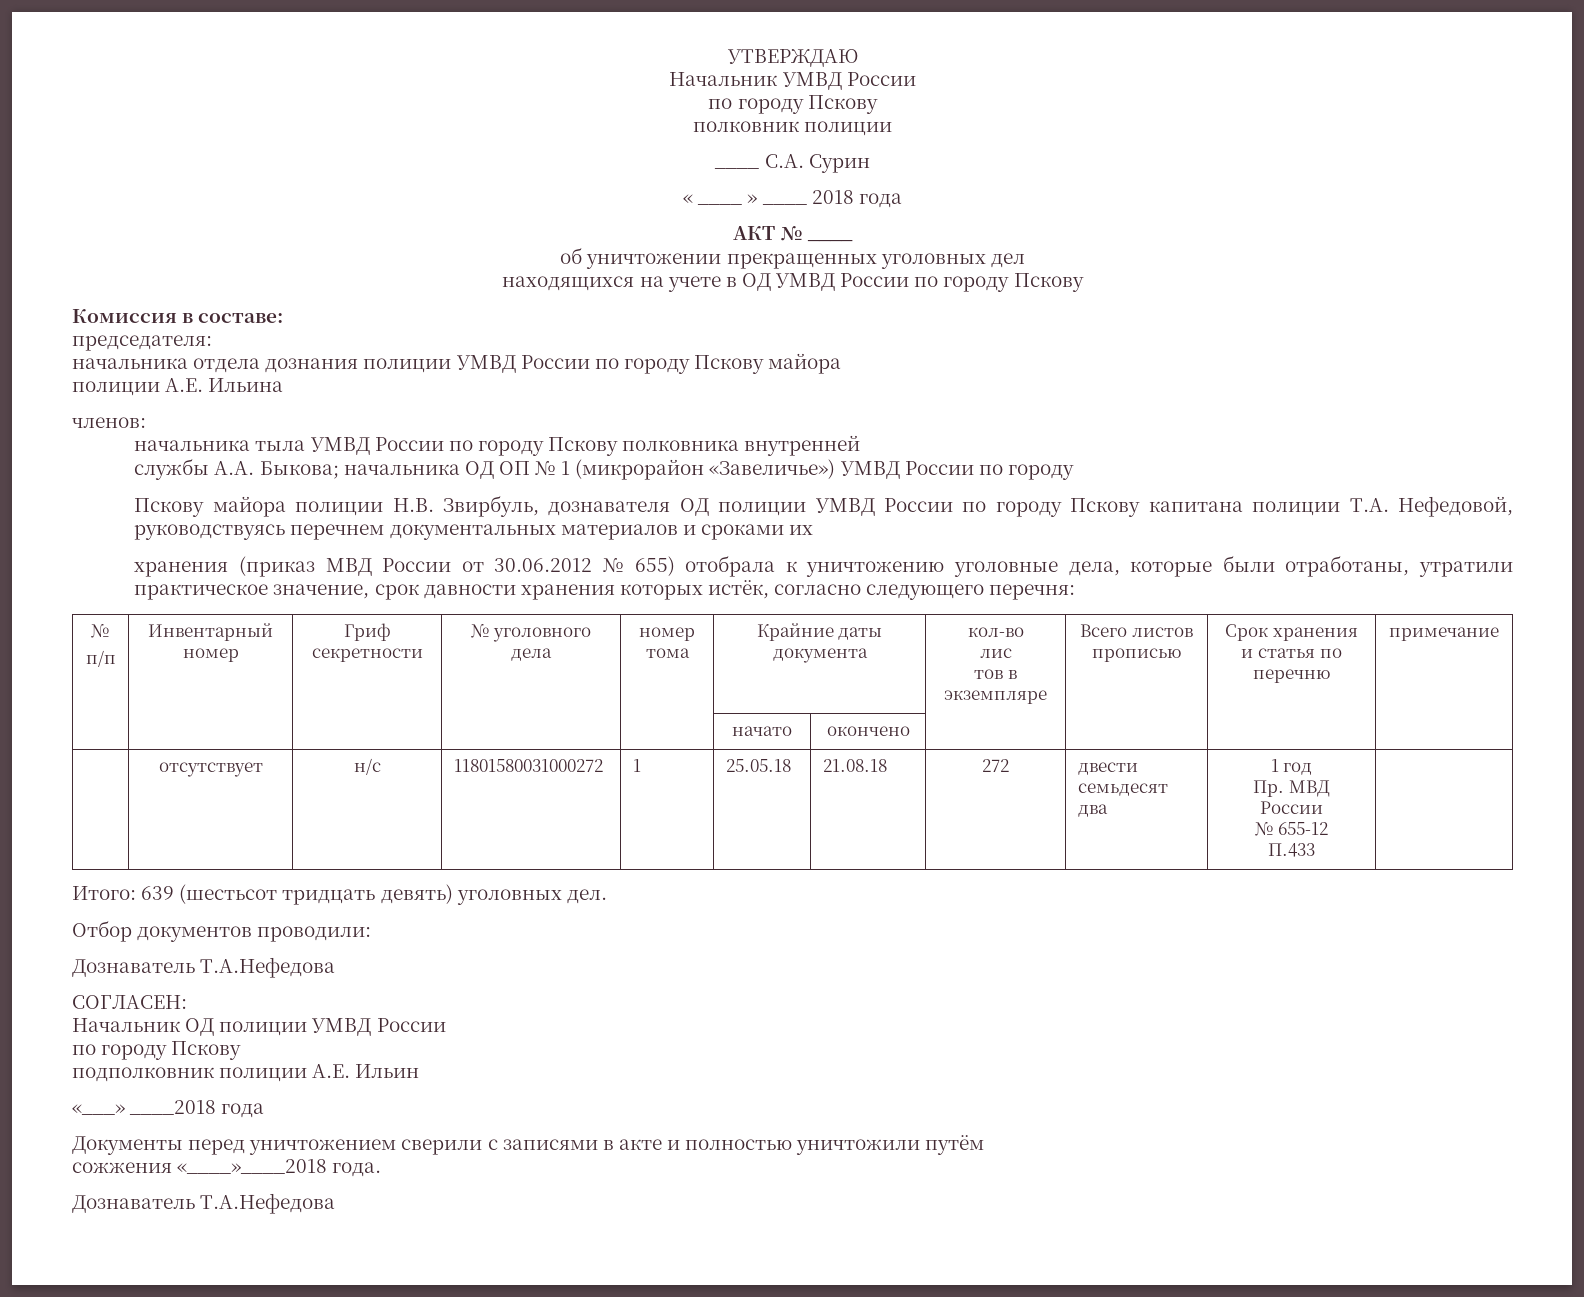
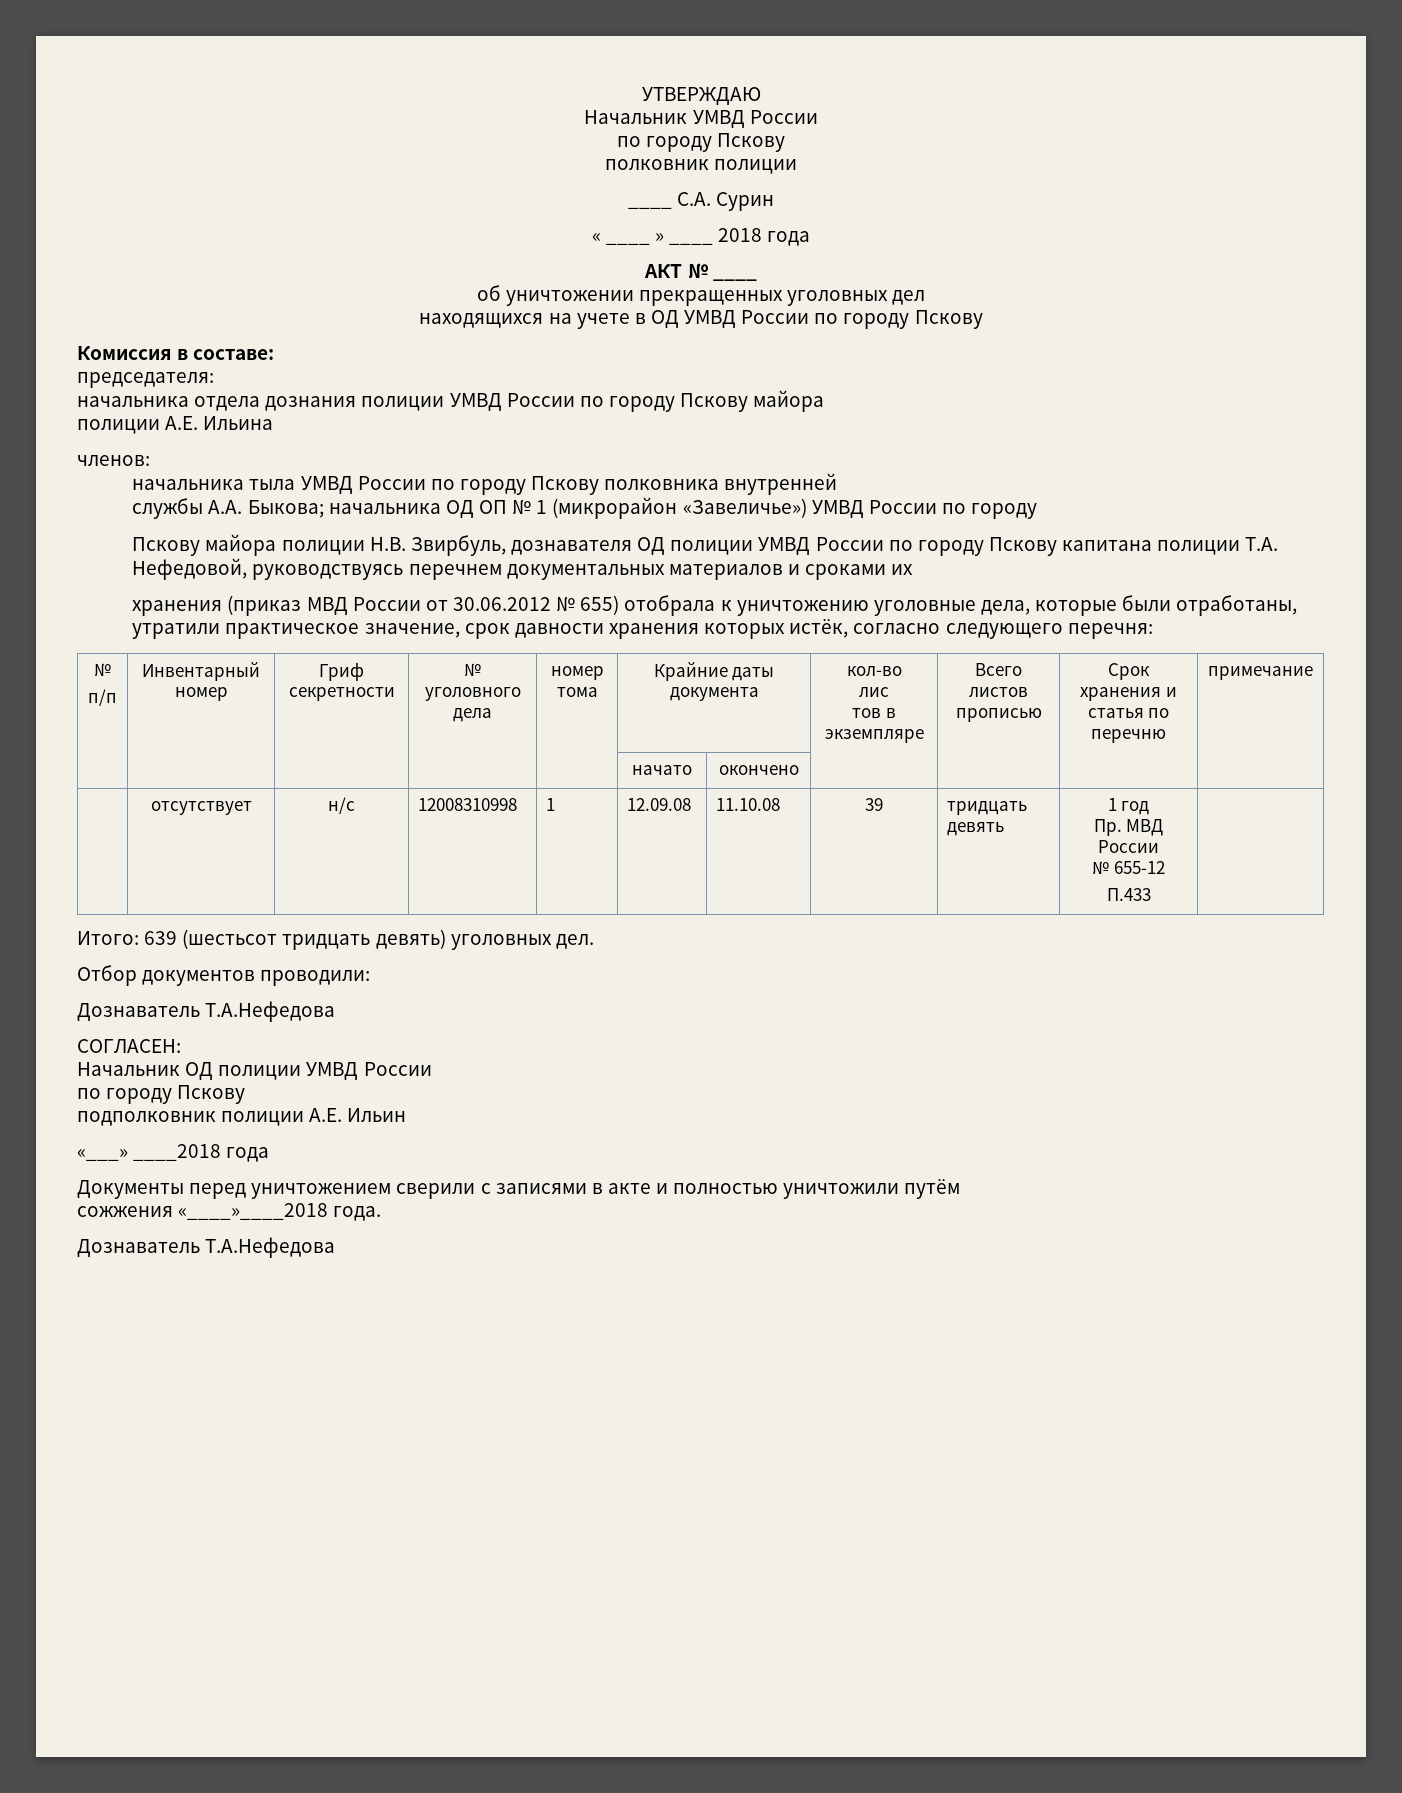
[453,759,603,772] [632,759,641,772] [725,759,791,772] [822,759,887,772] [982,759,1009,772] [1077,762,1138,775] [1077,783,1168,796] [1077,804,1108,817] 11801580031000272 | 1 | 25.05.18 | 21.08.18 | 272 | двести семьдесят два -> [418,798,518,811] [546,798,556,811] [627,798,692,811] [716,798,781,811] [865,798,883,811] [947,801,1028,815] [947,822,1005,836] 12008310998 | 1 | 12.09.08 | 11.10.08 | 39 | тридцать девять

